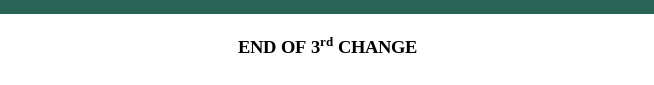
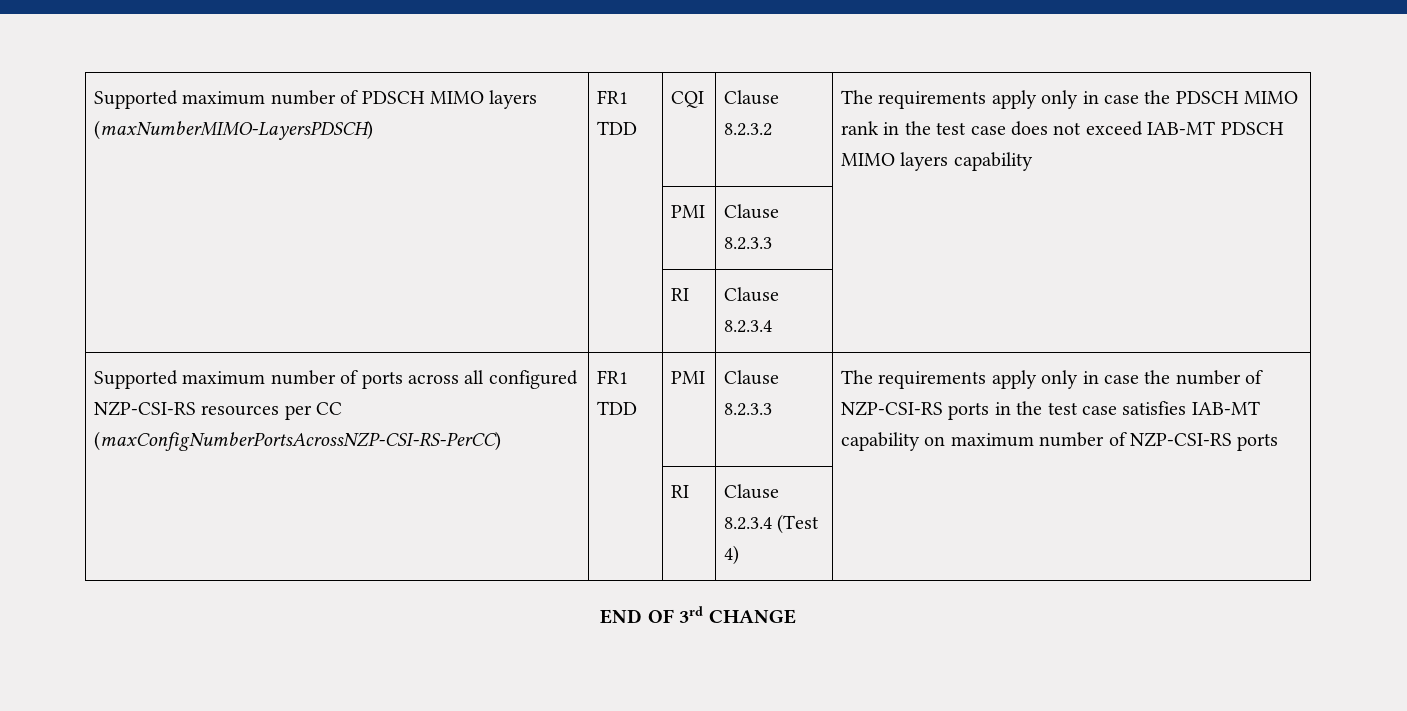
(237, 47) none -> [93,90,538,109] [93,120,373,140] [596,90,628,104] [596,121,637,135] [670,91,704,108] [723,90,779,105] [723,123,772,136] [840,90,1299,109] [840,121,1284,136] [840,152,1033,171] [670,205,705,218] [723,204,779,219] [723,237,772,250] [670,288,689,301] [723,287,779,302] [723,320,772,333] [93,370,578,389] [93,401,343,420] [93,431,501,451] [596,370,628,384] [596,401,637,415] [670,371,705,384] [723,370,779,385] [723,403,772,416] [840,370,1264,389] [840,401,1260,420] [840,432,1279,451] [670,485,689,498] [723,484,779,499] [723,514,820,534] [723,545,739,565] Supported maximum number of PDSCH MIMO layers (maxNumberMIMO-LayersPDSCH) | FR1 TDD | CQI | Clause 8.2.3.2 | The requirements apply only in case the PDSCH MIMO rank in the test case does not exceed IAB-MT PDSCH MIMO layers capability // | | PMI | Clause 8.2.3.3 | // | | RI | Clause 8.2.3.4 | // Supported maximum number of ports across all configured NZP-CSI-RS resources per CC (maxConfigNumberPortsAcrossNZP-CSI-RS-PerCC) | FR1 TDD | PMI | Clause 8.2.3.3 | The requirements apply only in case the number of NZP-CSI-RS ports in the test case satisfies IAB-MT capability on maximum number of NZP-CSI-RS ports // | | RI | Clause 8.2.3.4 (Test 4) | //

